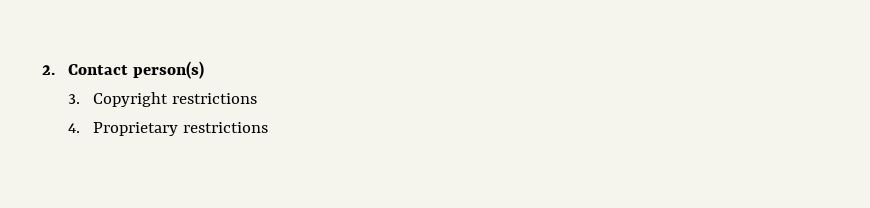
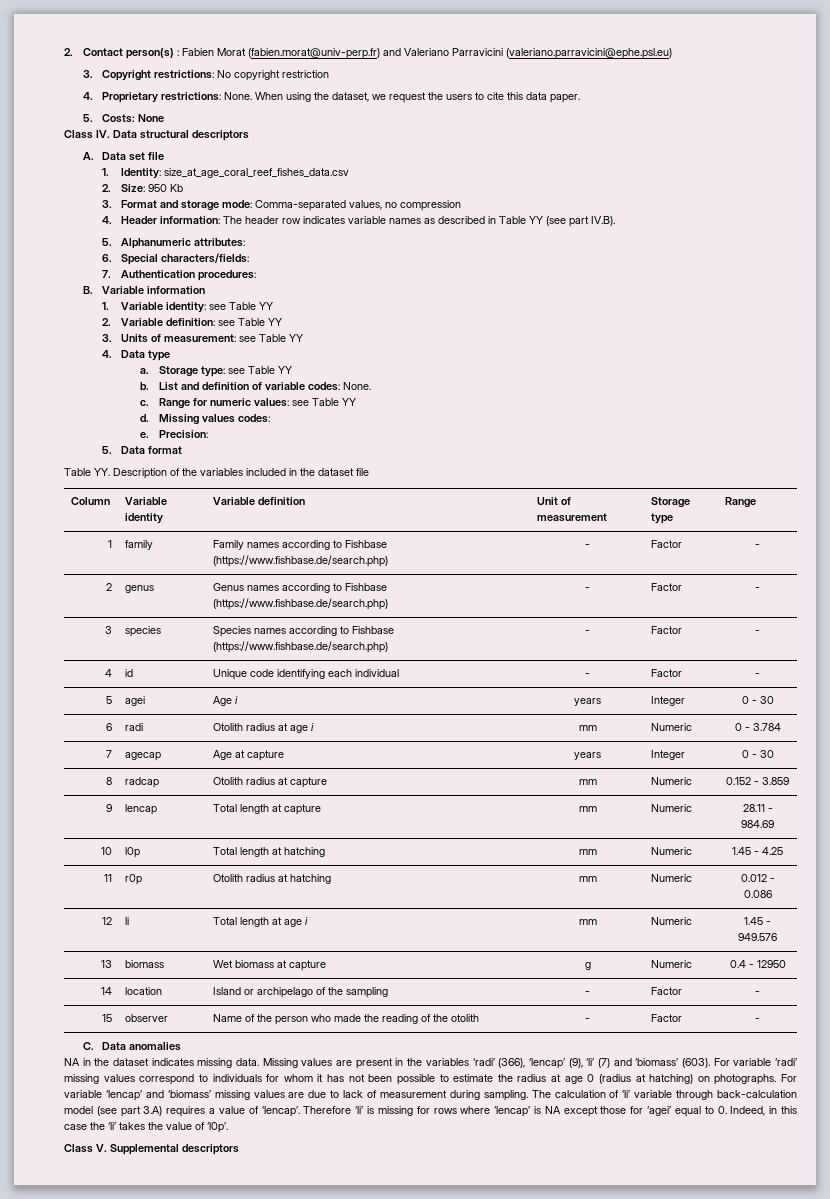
[67,92,258,107] [67,122,269,136] // 3. Copyright restrictions // 4. Proprietary restrictions -> [176,48,672,59] [82,70,329,81] [82,92,580,103] [82,114,164,123] [64,130,249,141] [82,152,164,161] [101,168,349,179] [101,184,183,192] [101,200,461,211] [101,216,615,227] [101,238,245,249] [101,253,249,265] [101,270,256,281] [82,286,205,294] [101,302,273,313] [101,318,282,326] [101,334,303,343] [101,350,170,361] [139,366,292,377] [139,382,371,391] [139,398,356,409] [139,414,270,425] [139,430,208,439] [101,446,182,454] [64,468,369,479] [71,497,111,505] [125,497,168,505] [125,513,164,524] [213,497,306,505] [537,497,572,505] [537,513,608,522] [651,497,691,508] [651,513,674,524] [725,497,757,508] [107,540,112,548] [125,540,154,550] [213,540,388,550] [213,555,389,567] [585,544,590,548] [651,540,683,548] [755,544,760,548] [105,583,112,591] [125,585,155,593] [213,583,388,593] [213,598,389,610] [585,587,590,591] [651,583,683,591] [755,587,760,591] [104,626,112,634] [125,626,162,637] [213,626,395,637] [213,641,389,653] [585,630,590,634] [651,626,683,634] [755,630,760,634] [104,669,112,677] [125,669,134,677] [213,669,400,680] [585,673,590,677] [651,669,683,677] [755,673,760,677] [105,696,112,704] [125,696,146,706] [213,696,239,706] [574,698,601,706] [651,696,686,706] [741,696,774,704] [105,723,112,731] [125,723,144,731] [213,723,315,733] [578,725,597,731] [651,723,693,731] [734,723,781,731] [105,750,112,758] [125,752,162,761] [213,750,285,761] [574,752,601,760] [651,750,686,760] [741,750,774,758] [105,777,112,785] [125,777,160,788] [213,777,328,788] [578,779,597,785] [651,777,693,785] [726,777,789,785] [105,804,112,812] [125,804,158,815] [213,804,322,815] [578,806,597,812] [651,804,693,812] [742,804,773,812] [741,820,774,828] [100,847,112,855] [125,847,141,858] [213,847,326,857] [578,849,597,855] [651,847,693,855] [732,847,783,855] [103,874,112,882] [125,874,143,885] [213,874,332,884] [578,876,597,882] [651,874,693,882] [740,874,775,882] [743,890,772,898] [101,917,112,925] [125,917,130,925] [213,917,309,927] [578,919,597,925] [651,917,693,925] [744,917,771,925] [738,933,777,941] [100,960,112,968] [125,960,165,968] [213,960,327,971] [584,962,591,970] [651,960,693,968] [729,960,786,968] [100,987,112,995] [125,987,163,995] [213,987,389,998] [585,991,590,995] [651,987,683,995] [755,991,760,995] [101,1014,112,1022] [125,1014,169,1022] [213,1014,480,1025] [585,1018,590,1022] [651,1014,683,1022] [755,1018,760,1022] [82,1042,181,1051] [64,1058,797,1069] [64,1074,797,1085] [64,1090,797,1101] [64,1106,797,1117] [64,1122,228,1133] [64,1144,239,1155] : Fabien Morat (fabien.morat@univ-perp.fr) and Valeriano Parravicini (valeriano.parravicini@ephe.psl.eu) // 3. Copyright restrictions: No copyright restriction // 4. Proprietary restrictions: None. When using the dataset, we request the users to cite this data paper. // 5. Costs: None // Class IV. Data structural descriptors // A. Data set file // 1. Identity: size_at_age_coral_reef_fishes_data.csv // 2. Size: 950 Kb // 3. Format and storage mode: Comma-separated values, no compression // 4. Header information: The header row indicates variable names as described in Table YY (see part IV.B). // 5. Alphanumeric attributes: // 6. Special characters/fields: // 7. Authentication procedures: // B. Variable information // 1. Variable identity: see Table YY // 2. Variable definition: see Table YY // 3. Units of measurement: see Table YY // 4. Data type // a. Storage type: see Table YY // b. List and definition of variable codes: None. // c. Range for numeric values: see Table YY // d. Missing values codes: // e. Precision: // 5. Data format // Table YY. Description of the variables included in the dataset file // Column | Variable identity | Variable definition | Unit of measurement | Storage type | Range // 1 | family | Family names according to Fishbase (https://www.fishbase.de/search.php) | - | Factor | - // 2 | genus | Genus names according to Fishbase (https://www.fishbase.de/search.php) | - | Factor | - // 3 | species | Species names according to Fishbase (https://www.fishbase.de/search.php) | - | Factor | - // 4 | id | Unique code identifying each individual | - | Factor | - // 5 | agei | Age i | years | Integer | 0 - 30 // 6 | radi | Otolith radius at age i | mm | Numeric | 0 - 3.784 // 7 | agecap | Age at capture | years | Integer | 0 - 30 // 8 | radcap | Otolith radius at capture | mm | Numeric | 0.152 - 3.859 // 9 | lencap | Total length at capture | mm | Numeric | 28.11 - 984.69 // 10 | l0p | Total length at hatching | mm | Numeric | 1.45 - 4.25 // 11 | r0p | Otolith radius at hatching | mm | Numeric | 0.012 - 0.086 // 12 | li | Total length at age i | mm | Numeric | 1.45 - 949.576 // 13 | biomass | Wet biomass at capture | g | Numeric | 0.4 - 12950 // 14 | location | Island or archipelago of the sampling | - | Factor | - // 15 | observer | Name of the person who made the reading of the otolith | - | Factor | - // C. Data anomalies // NA in the dataset indicates missing data. Missing values are present in the variables ‘radi’ (366), ‘lencap’ (9), ‘li’ (7) and ‘biomass’ (603). For variable ‘radi’ missing values correspond to individuals for whom it has not been possible to estimate the radius at age 0 (radius at hatching) on photographs. For variable ‘lencap’ and ‘biomass’ missing values are due to lack of measurement during sampling. The calculation of ‘li’ variable through back-calculation model (see part 3.A) requires a value of ‘lencap’. Therefore ‘li’ is missing for rows where ‘lencap’ is NA except those for ‘agei’ equal to 0. Indeed, in this case the ‘li’ takes the value of ‘l0p’. // Class V. Supplemental descriptors

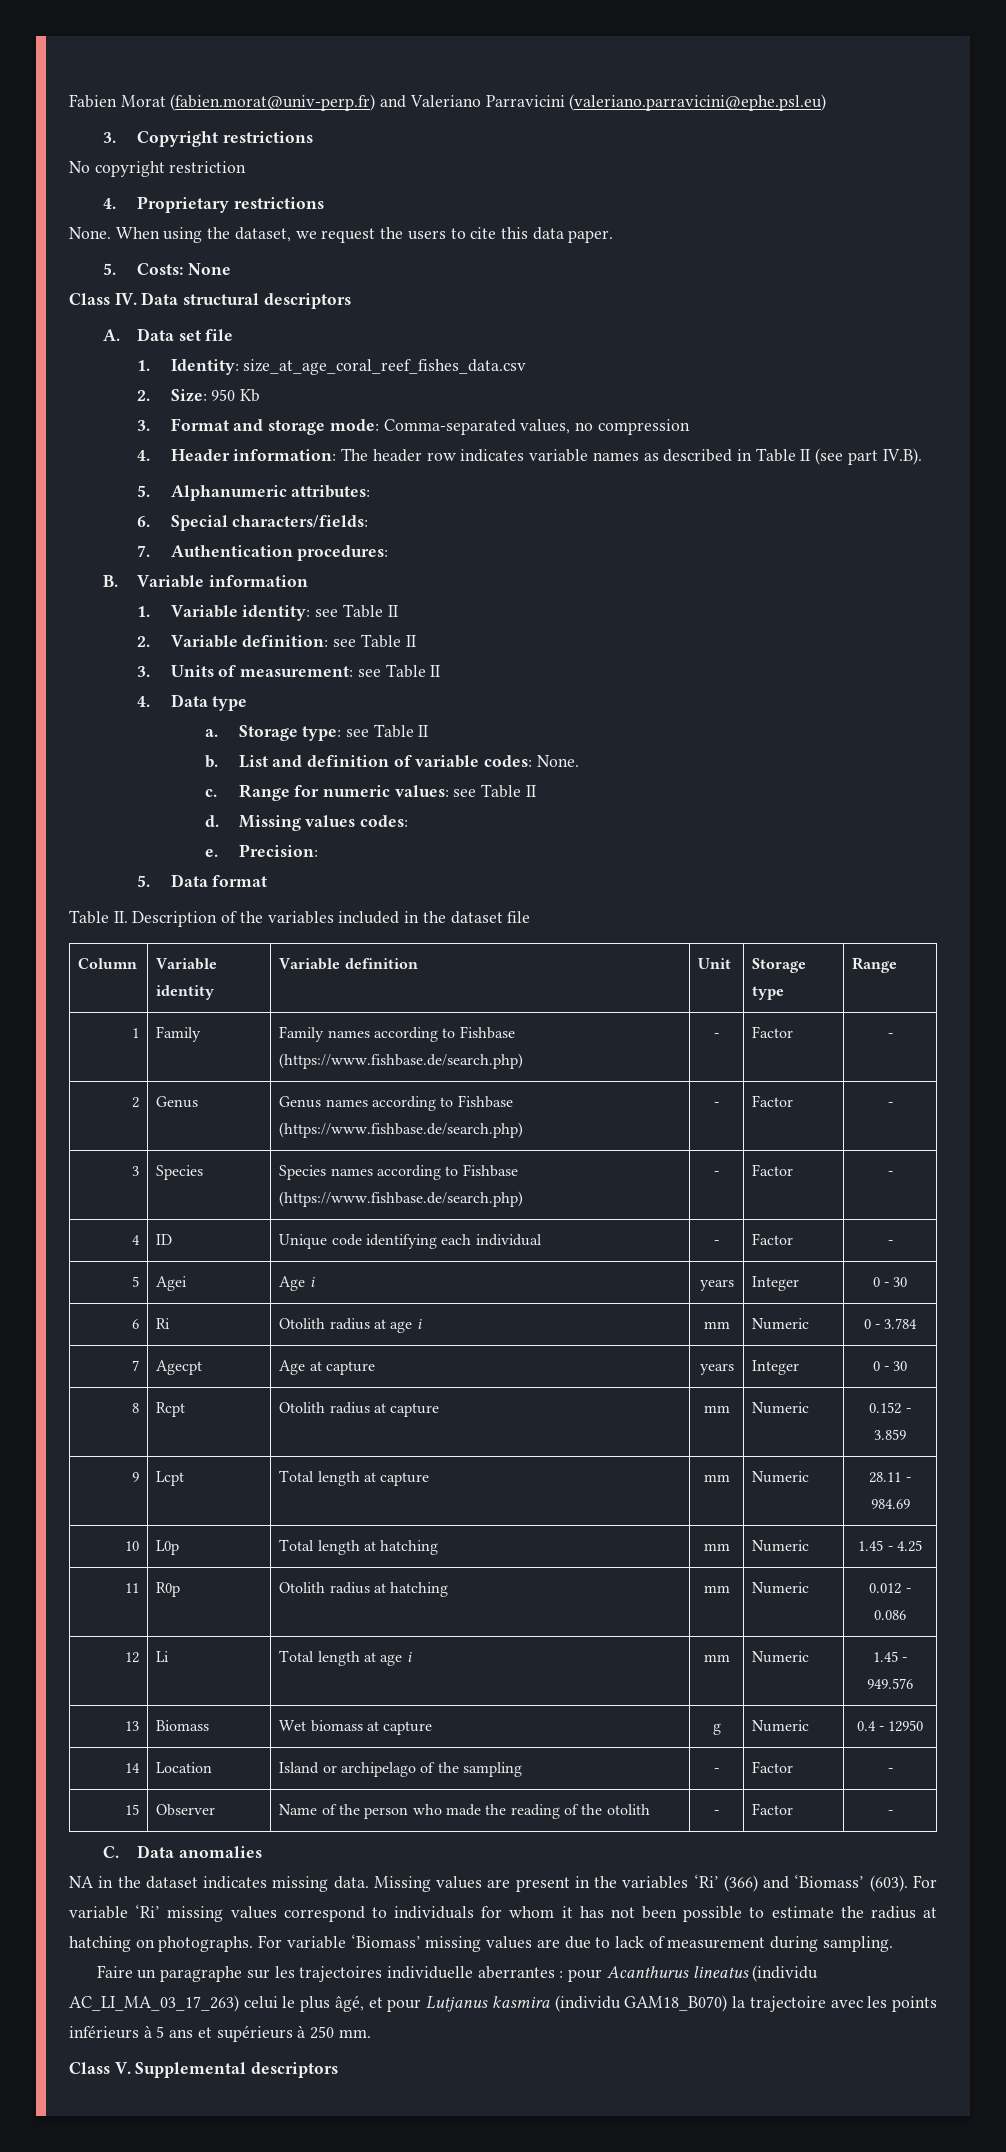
[64,48,179,59] 2. Contact person(s) : -> (69, 101) none
[153,70,214,79] restrictions: -> [222,131,313,143] restrictions //
[160,92,221,101] restrictions: -> [233,197,324,209] restrictions //
[528,216,543,224] YY -> [800,449,811,461] II
[258,302,273,310] YY -> [387,605,398,617] II
[267,318,282,326] YY -> [405,635,416,647] II
[288,334,303,342] YY -> [430,665,441,677] II
[277,366,292,374] YY -> [418,725,429,737] II
[341,398,356,406] YY -> [525,785,536,797] II
[94,468,110,476] YY. -> [113,911,128,923] II.
[561,497,572,505] [537,513,608,522] of measurement -> (732, 963) none
[125,540,154,550] family -> [156,1026,202,1042] Family
[125,585,155,593] genus -> [156,1096,199,1108] Genus
[125,626,162,637] species -> [156,1165,204,1180] Species
[125,669,134,677] id -> [156,1234,173,1245] ID
[125,696,146,706] agei -> [156,1276,188,1291] Agei
[125,723,144,731] radi -> [156,1318,171,1329] Ri
[125,752,162,761] agecap -> [156,1360,203,1375] Agecpt
[125,777,160,788] radcap -> [156,1402,186,1417] Rcpt
[125,804,158,815] lencap -> [156,1471,185,1486] Lcpt
[125,847,141,858] l0p -> [156,1540,180,1555] L0p
[125,874,143,885] r0p -> [156,1582,181,1597] R0p
[125,917,130,925] li -> [156,1651,170,1662] Li
[125,960,165,968] biomass -> [156,1720,210,1731] Biomass
[125,987,163,995] location -> [156,1762,213,1773] Location
[125,1014,169,1022] observer -> [156,1804,216,1816] Observer
[472,1058,679,1069] ‘radi’ (366), ‘lencap’ (9), ‘li’ (7) and ‘biomass’ -> [693,1874,865,1892] ‘Ri’ (366) and ‘Biomass’
[774,1058,797,1066] ‘radi’ -> [135,1904,161,1918] ‘Ri’
[564,1074,694,1084] age 0 (radius at hatching) -> [69,1936,131,1952] hatching
[105,1090,211,1101] ‘lencap’ and ‘biomass’ -> [350,1934,421,1948] ‘Biomass’
[531,1090,797,1100] [64,1106,797,1117] [64,1122,228,1133] The calculation of ‘li’ variable through back-calculation model (see part 3.A) requires a value of ‘lencap’. Therefore ‘li’ is missing for rows where ‘lencap’ is NA except those for ‘agei’ equal to 0. Indeed, in this case the ‘li’ takes the value of ‘l0p’. -> [96,1965,819,1982] [69,1995,938,2012] [69,2025,371,2042] // Faire un paragraphe sur les trajectoires individuelle aberrantes : pour Acanthurus lineatus (individu AC_LI_MA_03_17_263) celui le plus âgé, et pour Lutjanus kasmira (individu GAM18_B070) la trajectoire avec les points inférieurs à 5 ans et supérieurs à 250 mm.

